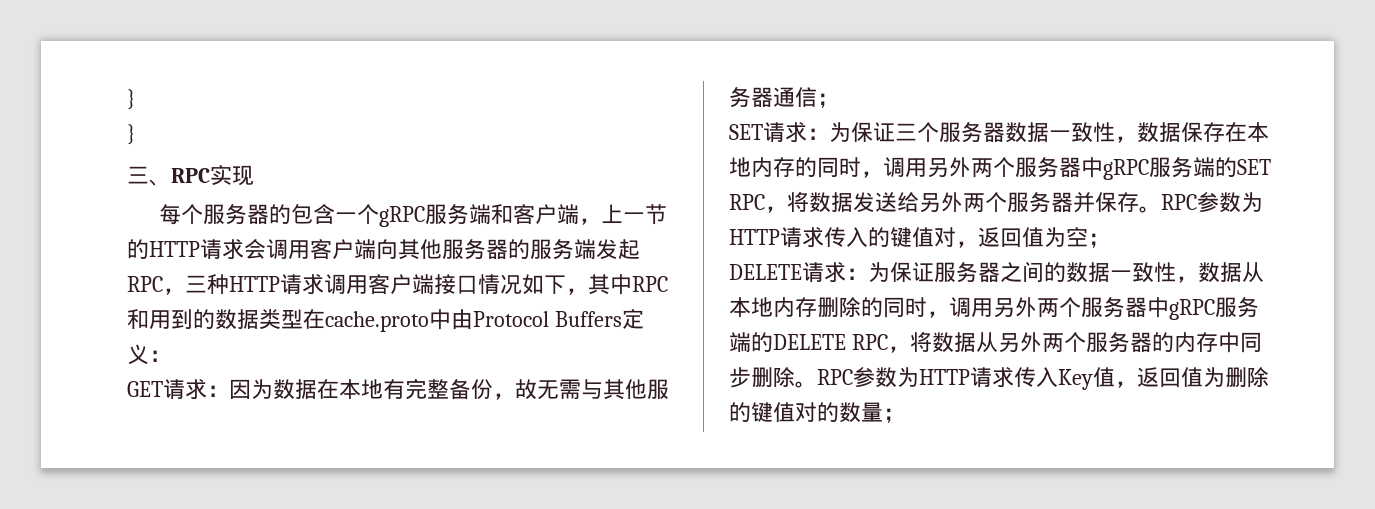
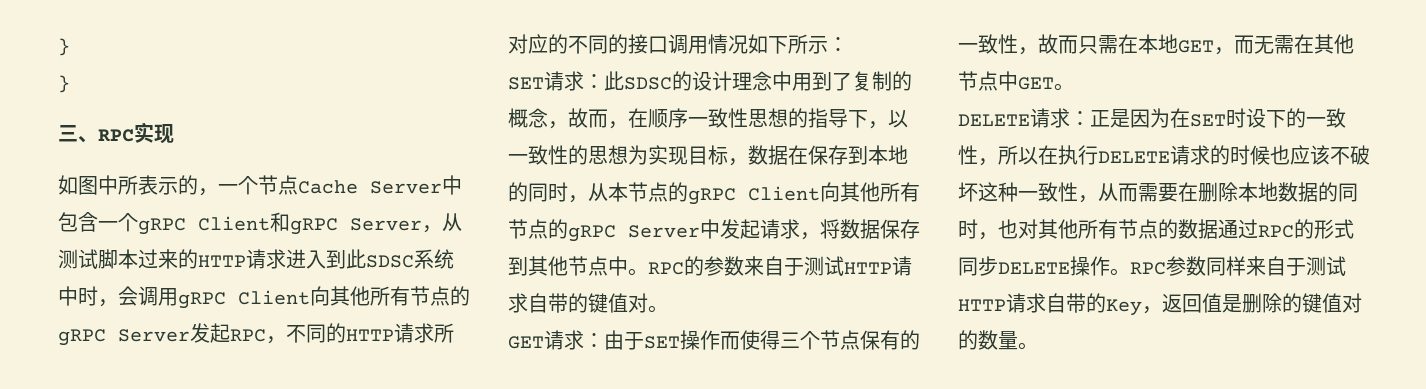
[158,204,667,227] [127,239,596,260] 每个服务器的包含一个gRPC服务端和客户端，上一节的HTTP请求会调用客户端向其他服务器的服务端 -> [58,175,462,196] [58,212,462,235] [58,249,454,269] [58,286,470,309] [58,329,190,346] 如图中所表示的，一个节点Cache Server中包含一个gRPC Client和gRPC Server，从测试脚本过来的HTTP请求进入到此SDSC系统中时，会调用gRPC Client向其他所有节点的gRPC Server
[185,274,668,295] [127,309,644,332] [127,344,171,365] [127,378,669,400] [729,87,839,108] [729,122,1269,143] [729,157,1271,180] [729,191,1263,213] [729,227,1110,248] [729,261,1264,283] [729,297,1259,320] [729,331,1262,353] [729,367,1225,390] 三种HTTP请求调用客户端接口情况如下，其中RPC和用到的数据类型在cache.proto中由Protocol Buffers定义： // GET请求：因为数据在本地有完整备份，故无需与其他服务器通信； // SET请求：为保证三个服务器数据一致性，数据保存在本地内存的同时，调用另外两个服务器中gRPC服务端的SET RPC，将数据发送给另外两个服务器并保存。RPC参数为HTTP请求传入的键值对，返回值为空； // DELETE请求：为保证服务器之间的数据一致性，数据从本地内存删除的同时，调用另外两个服务器中gRPC服务端的DELETE RPC，将数据从另外两个服务器的内存中同步删除。RPC参数为HTTP请求传入Key值，返回值为 -> [286,323,454,343] [508,34,848,54] [508,71,912,91] [508,108,908,129] [508,145,908,166] [508,182,920,205] [508,219,920,242] [508,256,912,276] [508,293,668,313] [508,330,920,350] [958,34,1354,55] [958,71,1074,91] [958,108,1346,128] [958,145,1370,166] [958,182,1358,203] [958,219,1354,240] [958,256,1346,276] [958,293,1242,316] 不同的HTTP请求所对应的不同的接口调用情况如下所示： // SET请求：此SDSC的设计理念中用到了复制的概念，故而，在顺序一致性思想的指导下，以一致性的思想为实现目标，数据在保存到本地的同时，从本节点的gRPC Client向其他所有节点的gRPC Server中发起请求，将数据保存到其他节点中。RPC的参数来自于测试HTTP请求自带的键值对。 // GET请求：由于SET操作而使得三个节点保有的一致性，故而只需在本地GET，而无需在其他节点中GET。 // DELETE请求：正是因为在SET时设下的一致性，所以在执行DELETE请求的时候也应该不破坏这种一致性，从而需要在删除本地数据的同时，也对其他所有节点的数据通过RPC的形式同步DELETE操作。RPC参数同样来自于测试HTTP请求自带的Key，返回值是
[883,408,905,423] ； -> [1018,342,1038,350] 。

